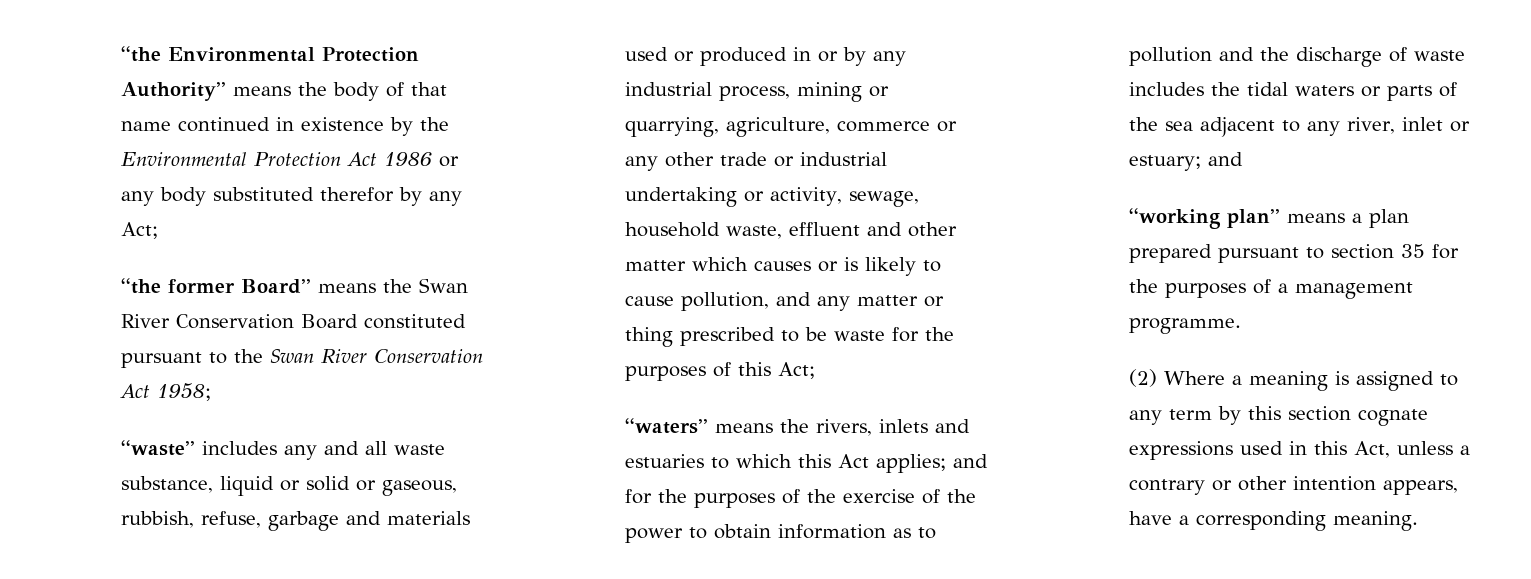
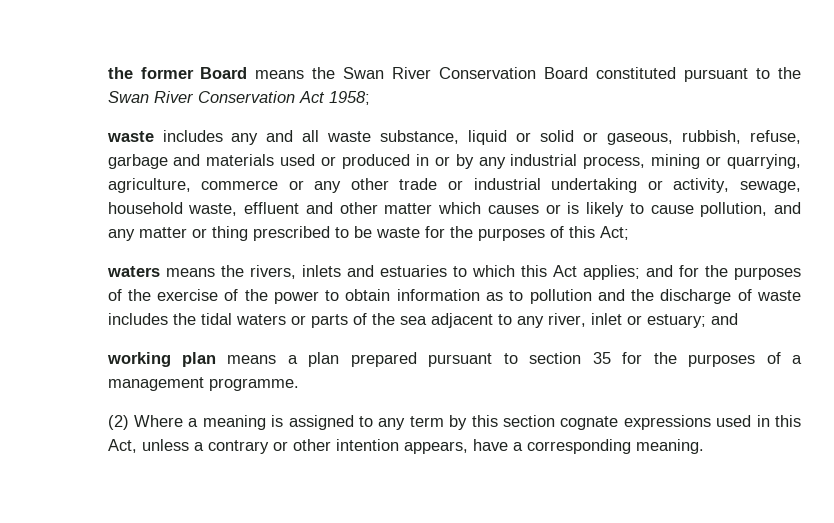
[120,46,419,62] [120,82,447,101] [120,117,449,136] [120,152,459,167] [120,187,462,206] [120,222,158,239] [120,278,311,294] “the Environmental Protection Authority” means the body of that name continued in existence by the Environmental Protection Act 1986 or any body substituted therefor by any Act; // “the former Board” -> [107,67,248,79] the former Board
[120,440,195,456] “waste” -> [106,131,154,142] waste
[624,418,708,434] “waters” -> [106,266,160,277] waters
[1128,208,1280,229] “working plan” -> [106,352,217,367] working plan

